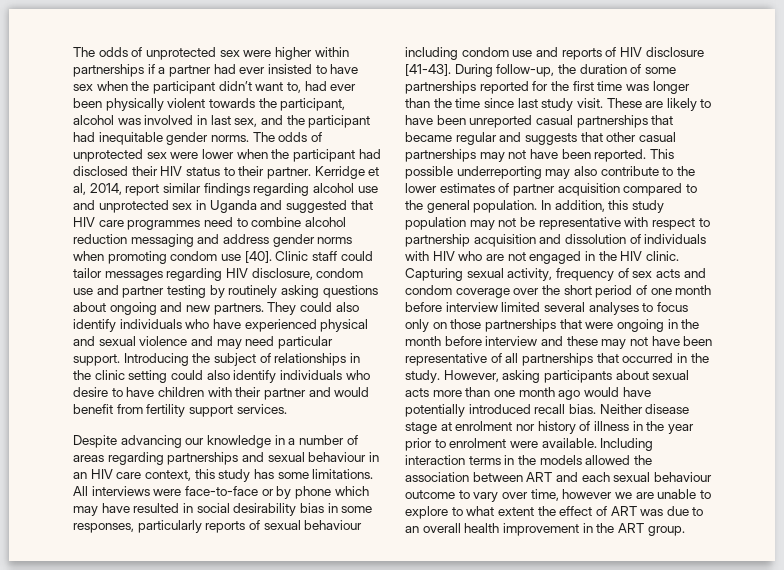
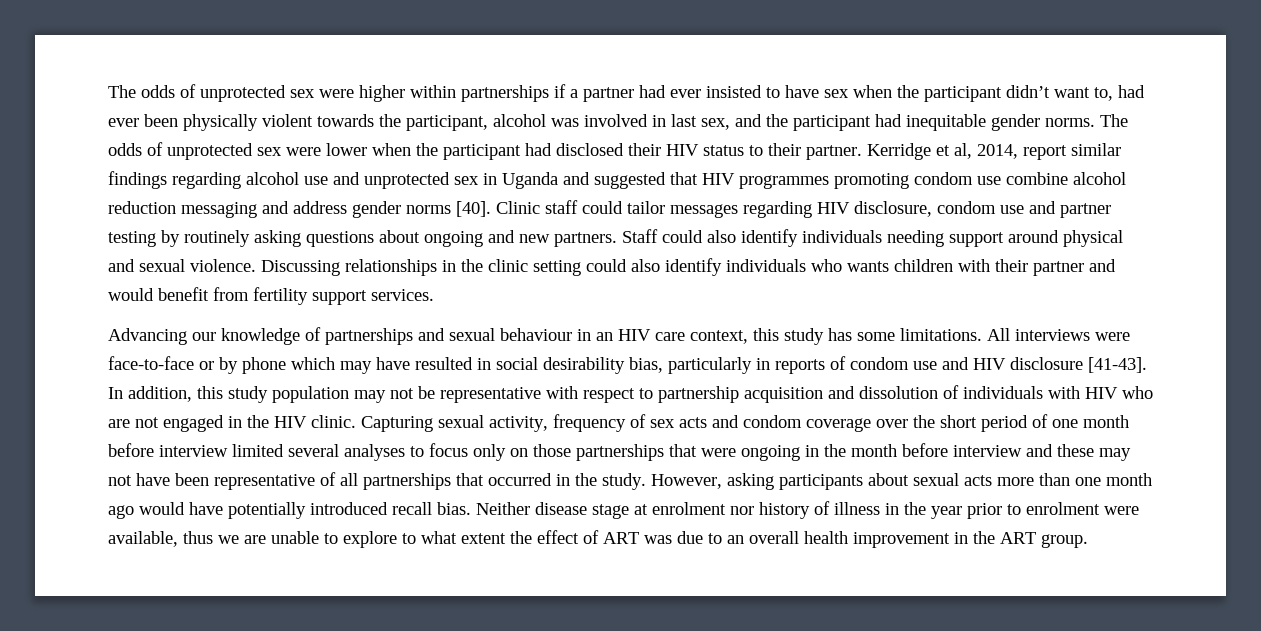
[98,217,248,230] care programmes need to -> [739,172,1001,189] programmes promoting condom use
[73,251,241,264] when promoting condom use -> (451, 209) none
[267,302,359,315] [73,319,369,332] [73,336,333,349] [73,353,271,366] They could also identify individuals who have experienced physical and sexual violence and may need particular support. Introducing the subject of -> [622,229,1123,247] [108,259,340,276] Staff could also identify individuals needing support around physical and sexual violence. Discussing
[73,387,155,397] desire to have -> [847,261,889,272] wants
[73,435,358,448] [73,452,164,465] Despite advancing our knowledge in a number of areas regarding -> [108,327,321,345] Advancing our knowledge of
[299,503,373,513] [73,520,363,533] [405,47,617,60] bias in some responses, particularly reports of sexual behaviour including condom use and reports of -> [629,356,969,374] bias, particularly in reports of condom use and
[454,64,676,77] [405,81,690,94] [405,98,712,111] [405,115,674,128] [405,132,676,145] [405,149,674,162] [405,166,695,179] [405,183,697,196] [405,200,538,213] During follow-up, the duration of some partnerships reported for the first time was longer than the time since last study visit. These are likely to have been unreported casual partnerships that became regular and suggests that other casual partnerships may not have been reported. This possible underreporting may also contribute to the lower estimates of partner acquisition compared to the general population. -> (1147, 365) none
[541,438,654,451] [405,455,652,465] [405,472,712,482] [405,489,613,502] available. Including interaction terms in the models allowed the association between ART and each sexual behaviour outcome to vary over time, however -> [108,531,213,547] available, thus

